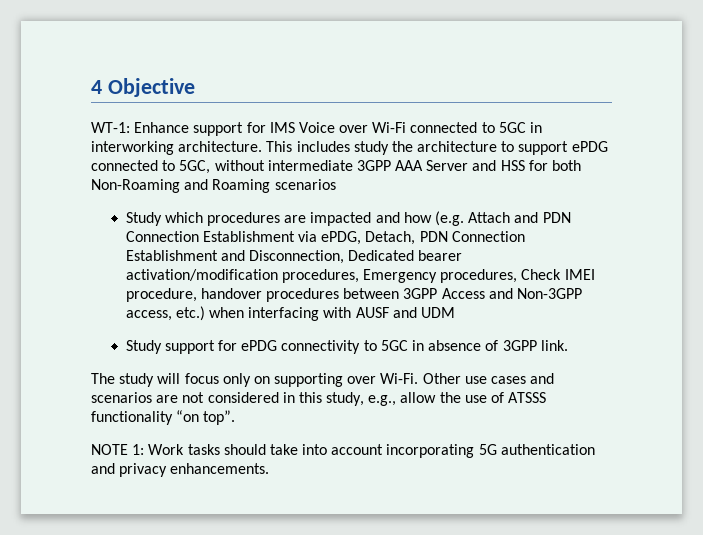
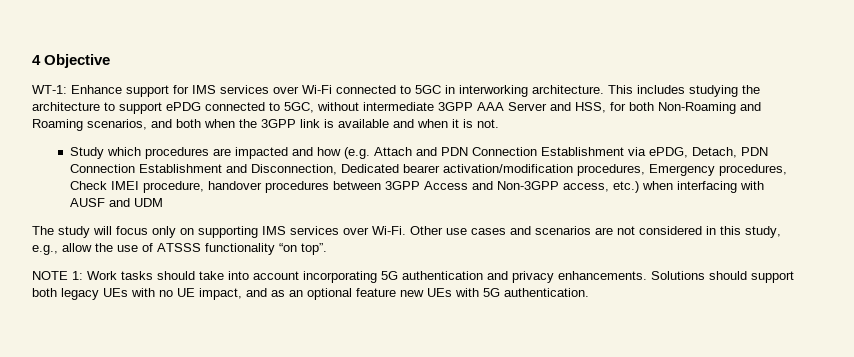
[298,122,335,133] Voice -> [220,85,269,94] services
[353,141,389,155] study -> [689,85,738,97] studying
[500,160,525,171] HSS -> [575,102,606,113] HSS,
[274,179,336,190] scenarios -> [87,119,499,130] scenarios, and both when the 3GPP link is available and when it is not.
[125,340,568,354] // Study support for ePDG connectivity to 5GC in absence of 3GPP link. -> (163, 202) none
(344, 380) none -> [262,226,339,235] IMS services
(270, 468) none -> [651,271,794,283] [32,288,589,300] Solutions should support both legacy UEs with no UE impact, and as an optional feature new UEs with 5G authentication.

